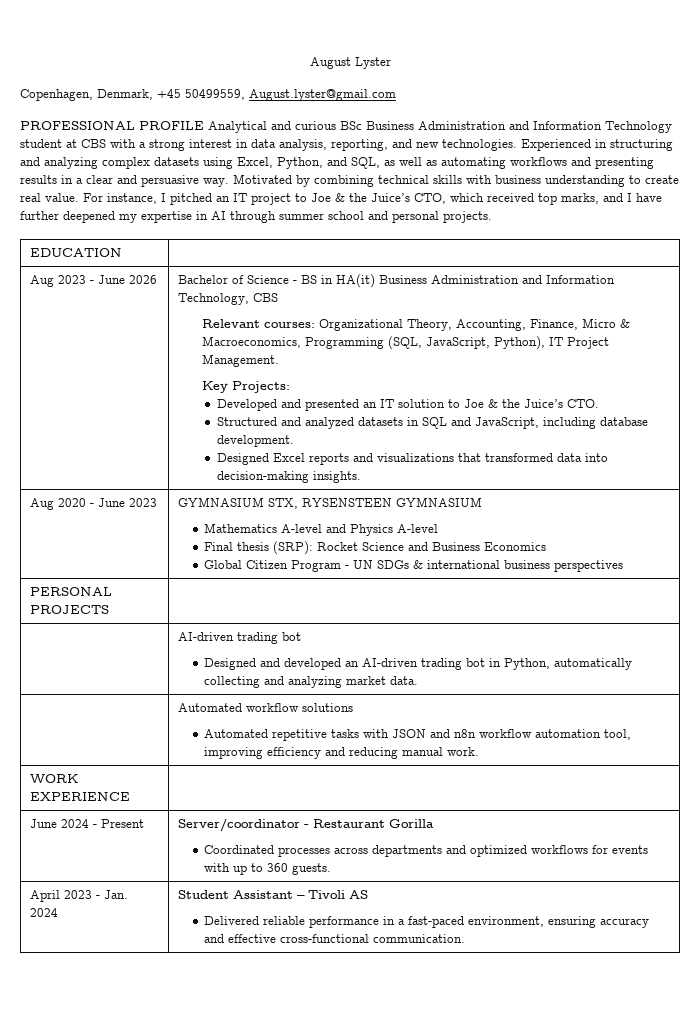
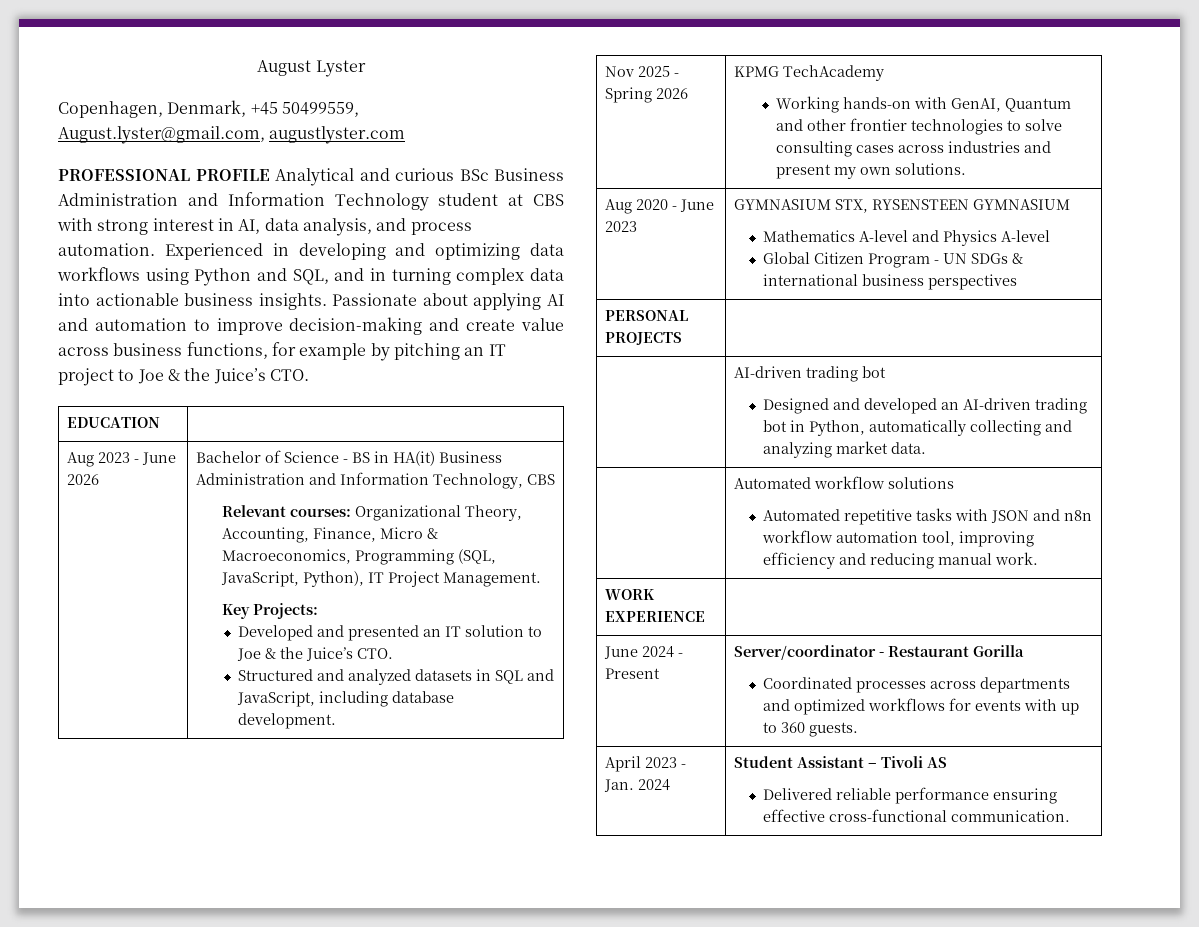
[249,89,396,101] August.lyster@gmail.com -> [58,126,406,144] August.lyster@gmail.com, augustlyster.com
[139,142,146,148] a -> (93, 224) none
(248, 143) none -> [238,219,261,234] AI,
[331,139,673,151] [20,157,654,169] [20,174,679,187] [20,193,212,205] reporting, and new technologies. Experienced in structuring and analyzing complex datasets using Excel, Python, and SQL, as well as automating workflows and presenting results in a clear and persuasive way. Motivated by combining technical skills with business understanding to create real value. For instance, I pitched -> [376,218,472,235] [58,243,564,260] [57,267,564,286] [58,293,564,311] [58,317,564,335] [58,342,460,361] and process automation. Experienced in developing and optimizing data workflows using Python and SQL, and in turning complex data into actionable business insights. Passionate about applying AI and automation to improve decision-making and create value across business functions, for example by pitching
[414,193,662,205] [20,211,492,223] CTO, which received top marks, and I have further deepened my expertise in AI through summer school and personal projects. -> [269,369,309,381] CTO.
[216,453,608,465] [216,471,361,483] // Designed Excel reports and visualizations that transformed data into decision-making insights. -> [604,66,679,77] [604,87,688,103] [733,65,884,81] [776,96,1072,113] [776,118,1063,135] [776,141,1052,157] [776,163,967,179] // Nov 2025 - Spring 2026 | KPMG TechAcademy // Working hands-on with GenAI, Quantum and other frontier technologies to solve consulting cases across industries and present my own solutions.
[204,541,547,555] // Final thesis (SRP): Rocket Science and Business Economics -> (1050, 236) none
[383,916,650,928] [204,934,225,943] in a fast-paced environment, ensuring accuracy and -> [992,788,1057,804] ensuring

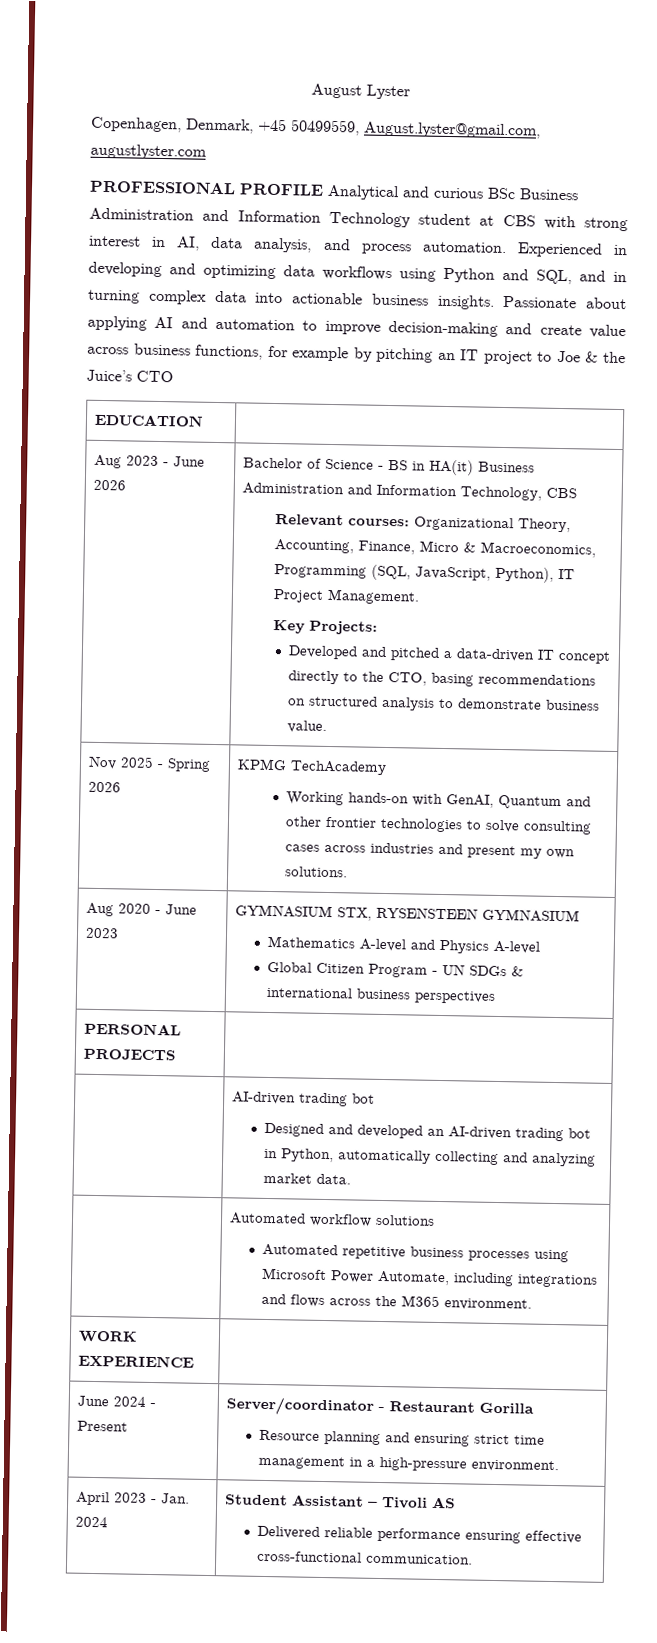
[269,369,309,381] CTO. -> [136,370,173,383] CTO
[348,625,543,641] [237,647,394,661] [238,669,555,685] [237,691,455,707] [238,713,337,729] presented an IT solution to Joe & the Juice’s CTO. // Structured and analyzed datasets in SQL and JavaScript, including database development. -> [389,647,611,664] [287,670,596,687] [287,695,600,711] [286,720,327,733] pitched a data-driven IT concept directly to the CTO, basing recommendations on structured analysis to demonstrate business value.
[915,508,1092,523] [761,530,1034,547] [762,552,1038,569] tasks with JSON and n8n workflow automation tool, improving efficiency and reducing manual work. -> [409,1246,569,1263] [261,1267,598,1288] [260,1293,532,1311] business processes using Microsoft Power Automate, including integrations and flows across the M365 environment.
[762,677,1070,693] [762,698,1079,715] [762,722,858,737] Coordinated processes across departments and optimized workflows for events with up to 360 guests. -> [258,1429,545,1447] [257,1455,559,1473] Resource planning and ensuring strict time management in a high-pressure environment.

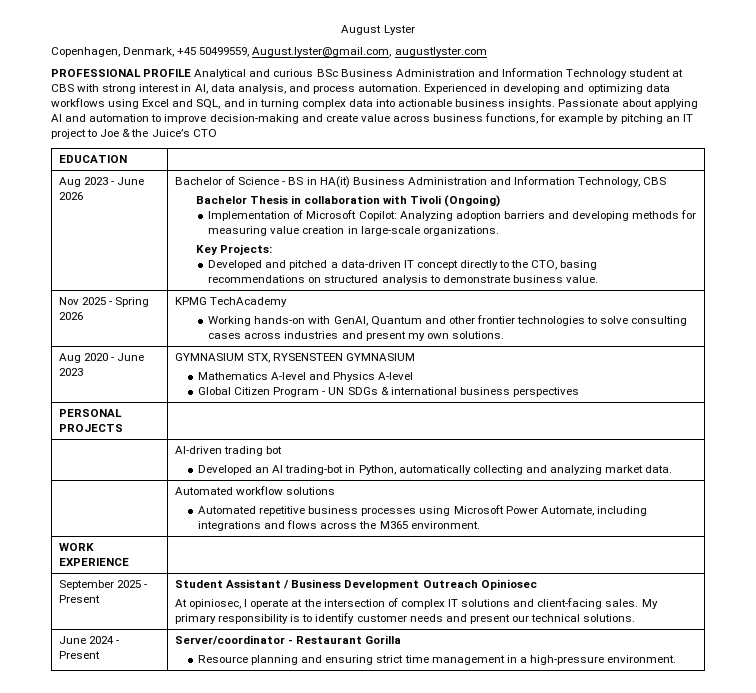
[443,267,495,283] Python -> [142,99,170,107] Excel
[274,514,571,533] [273,539,596,558] [273,564,575,583] [272,588,420,605] Relevant courses: Organizational Theory, Accounting, Finance, Micro & Macroeconomics, Programming (SQL, JavaScript, Python), IT Project Management. -> [195,195,501,207] [208,210,697,221] [208,226,499,236] Bachelor Thesis in collaboration with Tivoli (Ongoing) // Implementation of Microsoft Copilot: Analyzing adoption barriers and developing methods for measuring value creation in large-scale organizations.
[263,1122,591,1142] Designed and developed an AI-driven trading bot -> [197,465,344,475] Developed an AI trading-bot
(195, 1361) none -> [59,580,148,590] [59,595,101,603] [175,579,537,590] [175,598,658,609] [175,613,636,624] // September 2025 - Present | Student Assistant / Business Development Outreach Opiniosec // At opiniosec, I operate at the intersection of complex IT solutions and client-facing sales. My primary responsibility is to identify customer needs and present our technical solutions.
[76,1491,191,1506] [75,1516,109,1528] [225,1494,457,1509] [256,1525,582,1544] [256,1550,473,1565] // April 2023 - Jan. 2024 | Student Assistant – Tivoli AS // Delivered reliable performance ensuring effective cross-functional communication. -> (677, 659) none

